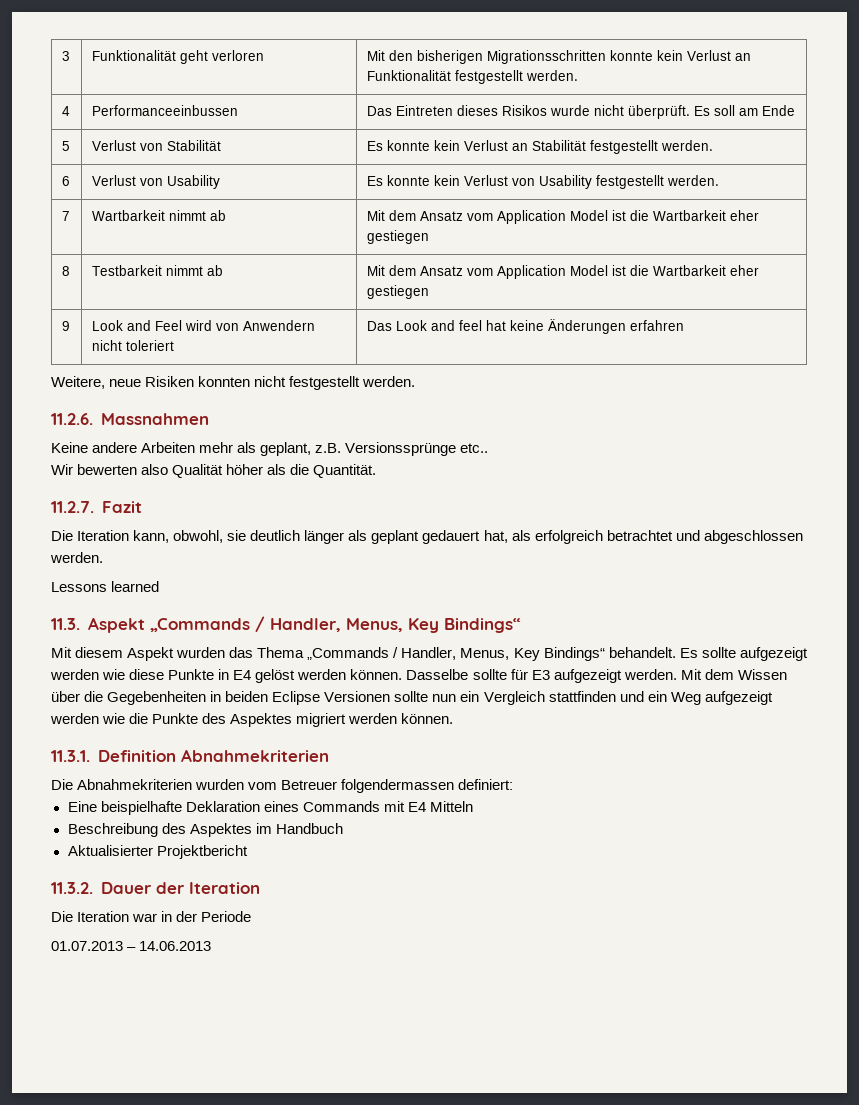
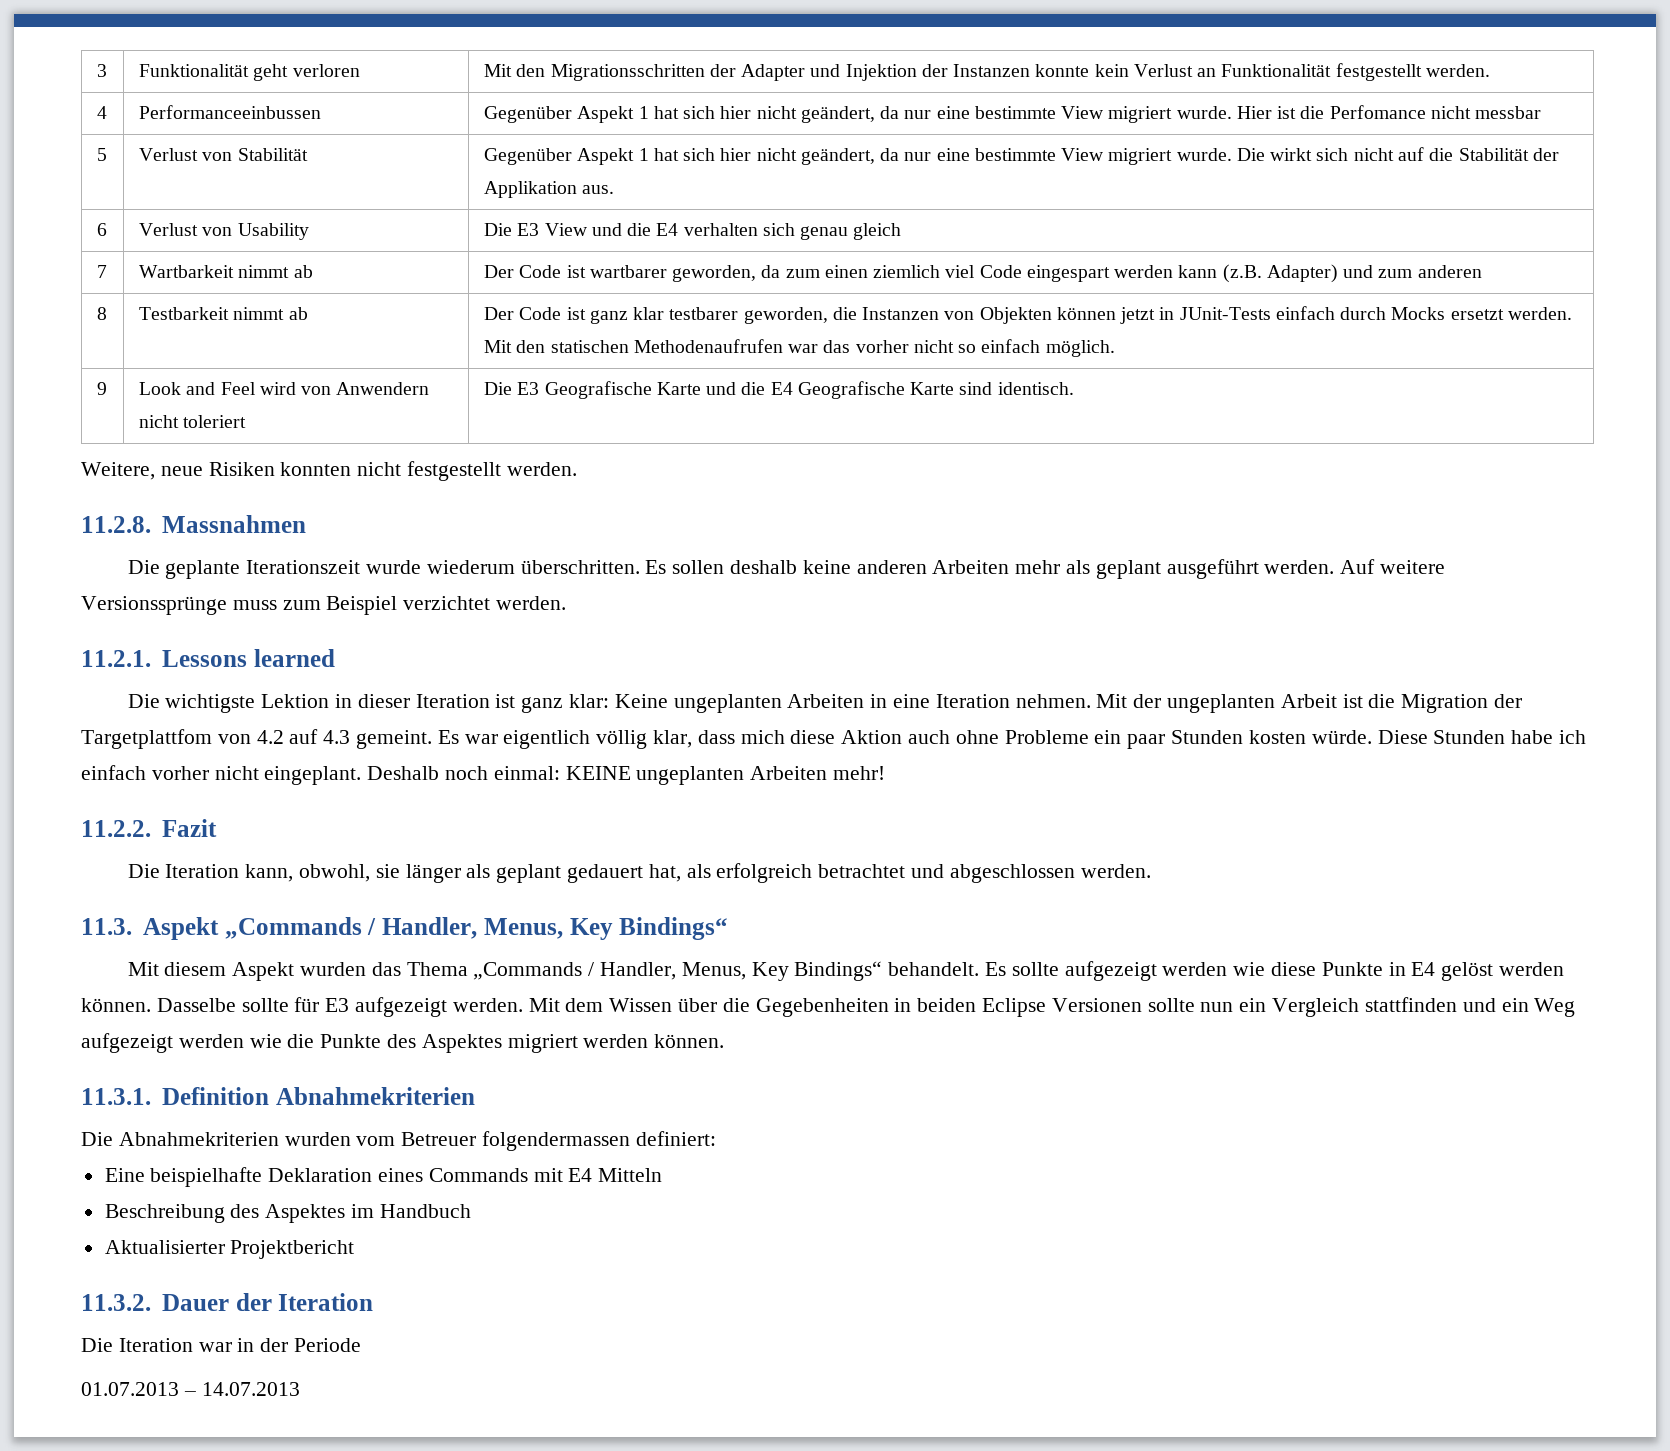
[416,50,606,64] bisherigen Migrationsschritten -> [550,64,1031,81] Migrationsschritten der Adapter und Injektion der Instanzen
[366,105,795,119] [61,141,70,151] [91,140,221,151] [366,140,713,154] [61,176,70,186] [91,175,220,189] [366,175,719,189] [61,211,70,221] [91,210,226,221] [366,210,759,224] [366,230,429,244] [61,266,70,276] [91,265,223,276] [366,265,759,279] [366,285,429,299] Das Eintreten dieses Risikos wurde nicht überprüft. Es soll am Ende // 5 | Verlust von Stabilität | Es konnte kein Verlust an Stabilität festgestellt werden. // 6 | Verlust von Usability | Es konnte kein Verlust von Usability festgestellt werden. // 7 | Wartbarkeit nimmt ab | Mit dem Ansatz vom Application Model ist die Wartbarkeit eher gestiegen // 8 | Testbarkeit nimmt ab | Mit dem Ansatz vom Application Model ist die Wartbarkeit eher gestiegen -> [483,105,1542,123] [96,148,107,161] [138,148,308,161] [483,147,1559,165] [483,181,615,198] [96,223,107,236] [138,223,309,240] [483,223,902,240] [96,265,107,278] [138,265,313,278] [483,264,1482,283] [96,307,107,320] [138,307,308,320] [483,306,1573,324] [483,339,1115,357] Gegenüber Aspekt 1 hat sich hier nicht geändert, da nur eine bestimmte View migriert wurde. Hier ist die Perfomance nicht messbar // 5 | Verlust von Stabilität | Gegenüber Aspekt 1 hat sich hier nicht geändert, da nur eine bestimmte View migriert wurde. Die wirkt sich nicht auf die Stabilität der Applikation aus. // 6 | Verlust von Usability | Die E3 View und die E4 verhalten sich genau gleich // 7 | Wartbarkeit nimmt ab | Der Code ist wartbarer geworden, da zum einen ziemlich viel Code eingespart werden kann (z.B. Adapter) und zum anderen // 8 | Testbarkeit nimmt ab | Der Code ist ganz klar testbarer geworden, die Instanzen von Objekten können jetzt in JUnit-Tests einfach durch Mocks ersetzt werden. Mit den statischen Methodenaufrufen war das vorher nicht so einfach möglich.
[366,319,684,334] Das Look and feel hat keine Änderungen erfahren -> [483,381,1074,399] Die E3 Geografische Karte und die E4 Geografische Karte sind identisch.
[51,413,93,425] 11.2.6. -> [81,516,151,533] 11.2.8.
[51,442,489,456] [51,464,377,478] [51,501,94,513] Keine andere Arbeiten mehr als geplant, z.B. Versionssprünge etc.. // Wir bewerten also Qualität höher als die Quantität. // 11.2.7. -> [127,559,1446,579] [81,596,567,615] [81,649,335,667] [127,694,1523,713] [81,729,1586,749] [81,765,886,785] [81,820,151,837] Die geplante Iterationszeit wurde wiederum überschritten. Es sollen deshalb keine anderen Arbeiten mehr als geplant ausgeführt werden. Auf weitere Versionssprünge muss zum Beispiel verzichtet werden. // 11.2.1. Lessons learned // Die wichtigste Lektion in dieser Iteration ist ganz klar: Keine ungeplanten Arbeiten in eine Iteration nehmen. Mit der ungeplanten Arbeit ist die Migration der Targetplattfom von 4.2 auf 4.3 gemeint. Es war eigentlich völlig klar, dass mich diese Aktion auch ohne Probleme ein paar Stunden kosten würde. Diese Stunden habe ich einfach vorher nicht eingeplant. Deshalb noch einmal: KEINE ungeplanten Arbeiten mehr! // 11.2.2.
[250,530,301,541] deutlich -> (400, 871) none
[51,581,160,592] // Lessons learned -> (1151, 871) none
[139,941,212,951] 14.06.2013 -> [201,1382,300,1396] 14.07.2013

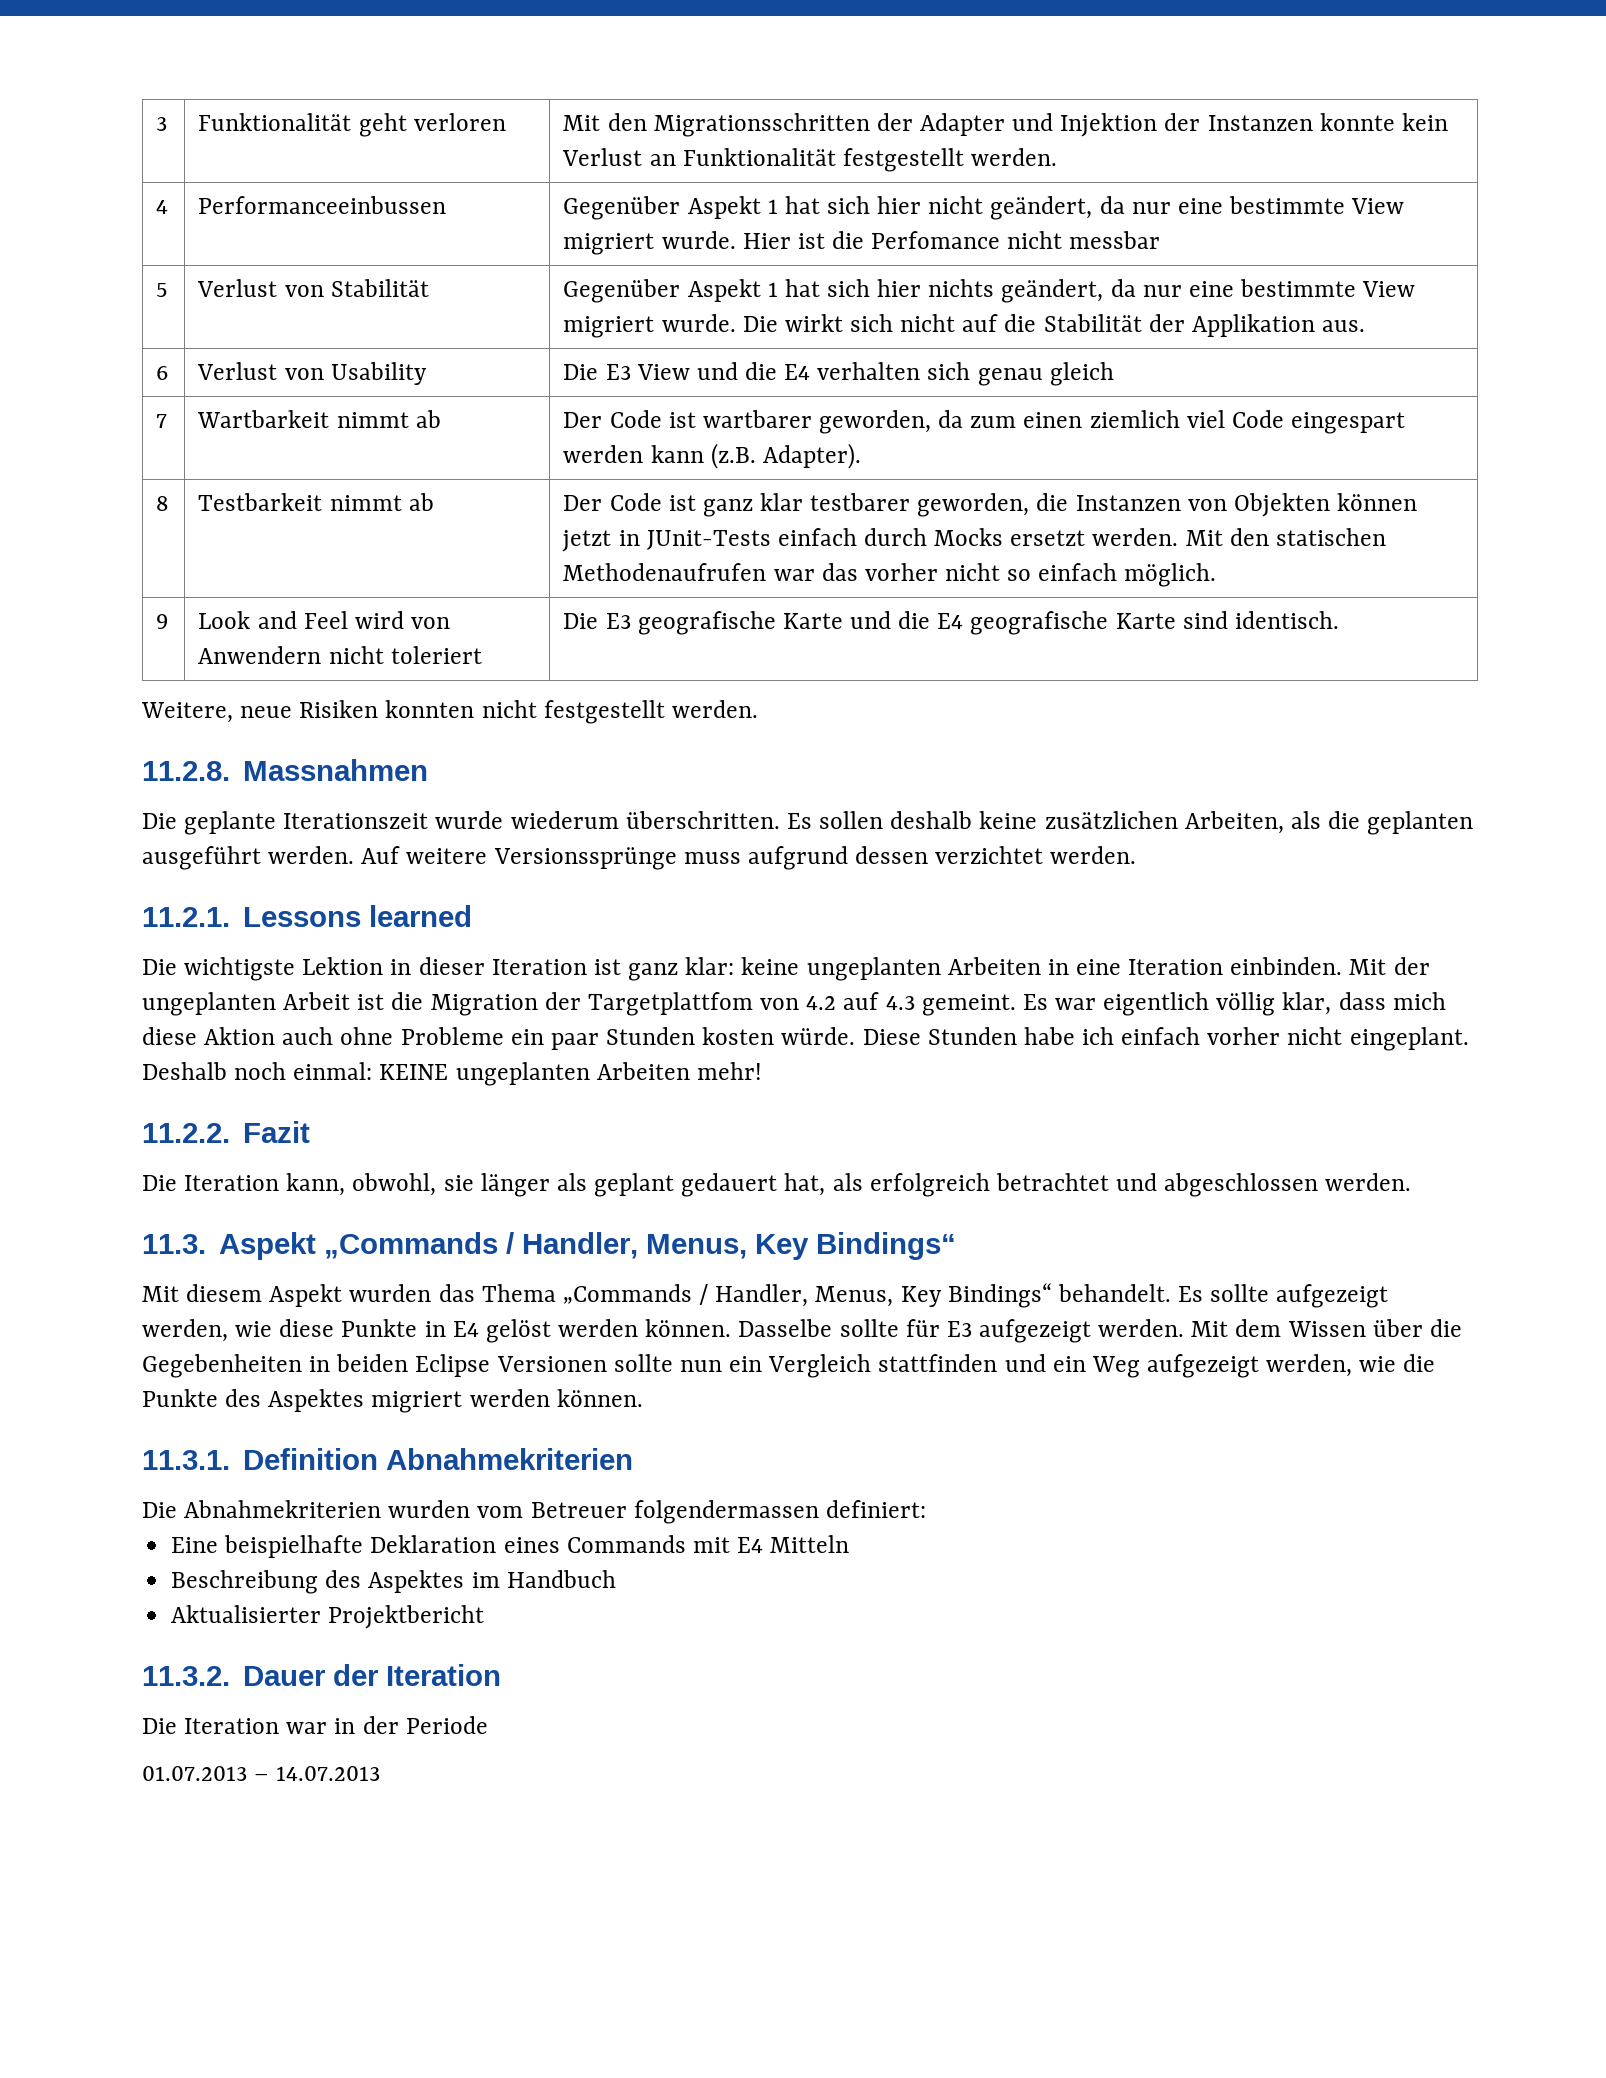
[756,148,797,161] nicht -> [928,279,995,297] nichts
[1266,264,1482,283] Adapter) und zum anderen -> [762,443,861,469] Adapter).
[544,381,652,399] Geografische -> [637,611,776,635] geografische
[797,381,905,399] Geografische -> [970,611,1109,635] geografische
[856,560,1161,579] anderen Arbeiten mehr als geplant -> [1044,811,1474,835] zusätzlichen Arbeiten, als die geplanten
[282,596,398,615] zum Beispiel -> [747,846,929,870] aufgrund dessen
[614,694,668,708] Keine -> [741,957,800,975] keine
[1015,694,1091,708] nehmen. -> [1230,957,1343,975] einbinden.
[1162,962,1228,976] werden -> [142,1319,228,1342] werden,
[178,1034,244,1048] werden -> [1266,1354,1353,1377] werden,

